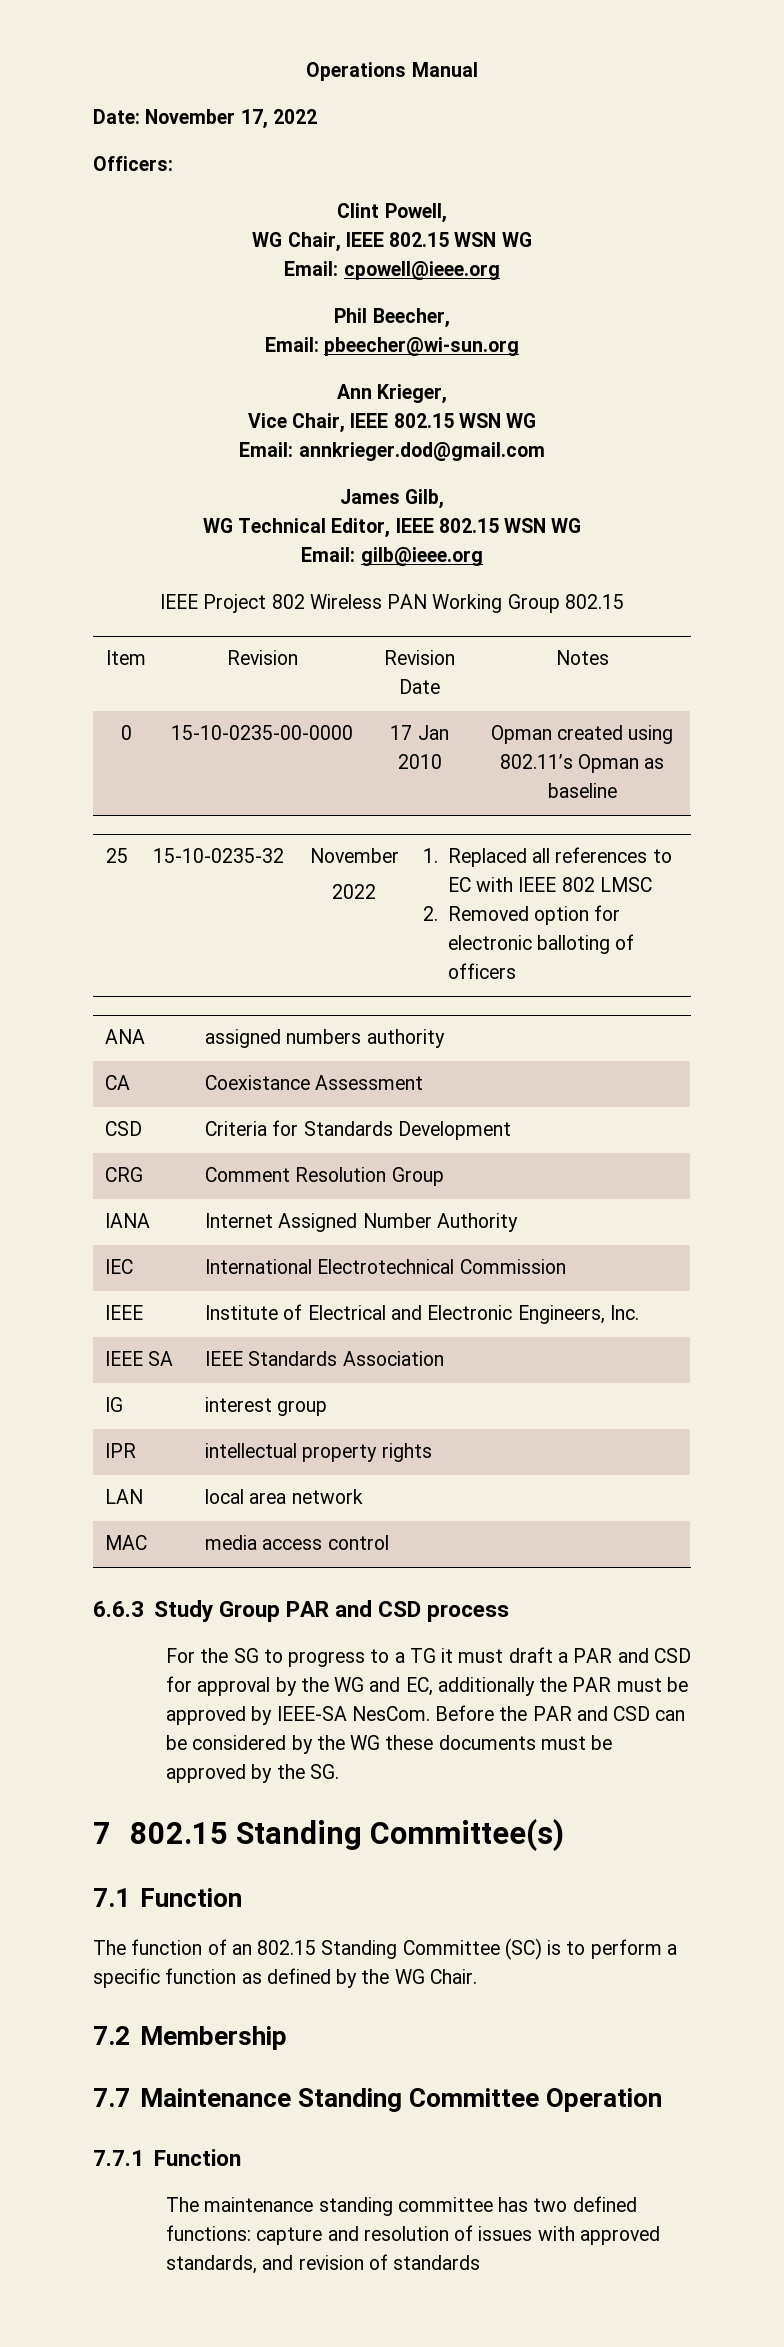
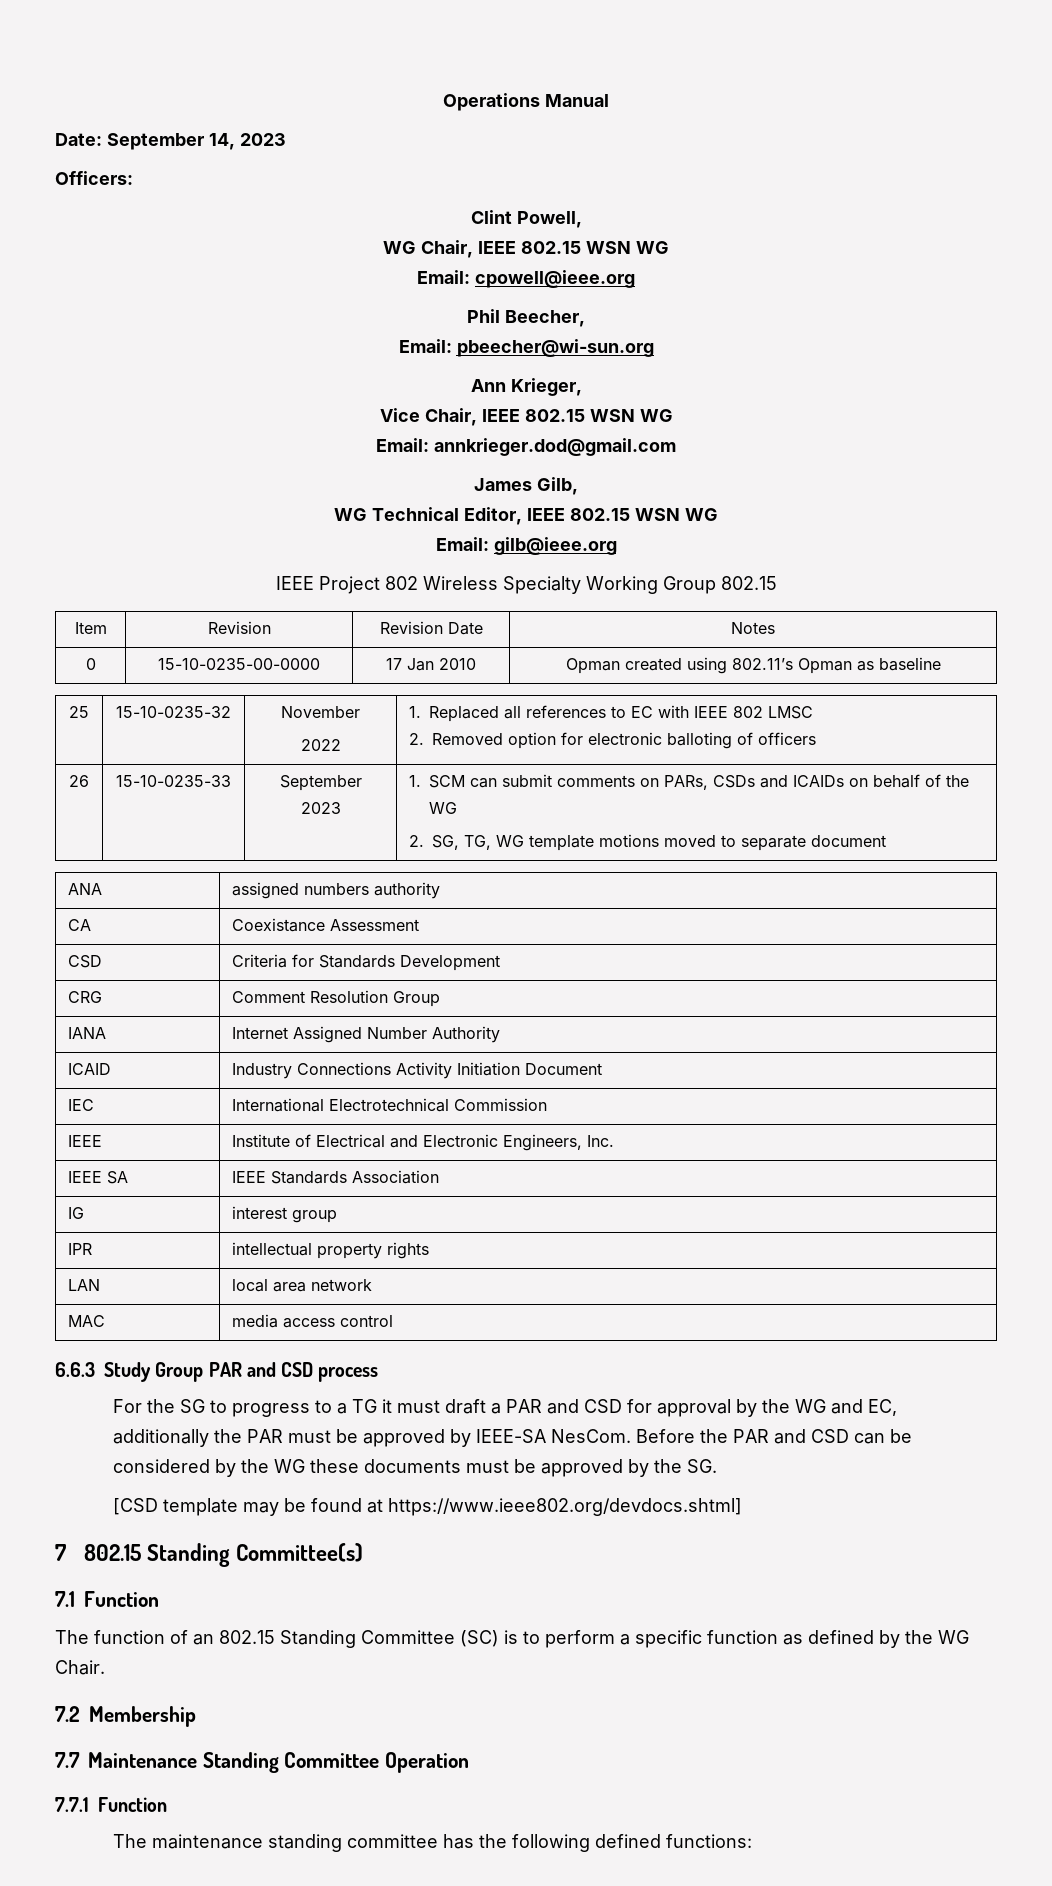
[145,109,317,129] November 17, 2022 -> [107,133,286,150] September 14, 2023
[387,594,428,609] PAN -> [502,576,581,594] Specialty
(516, 971) none -> [69,775,89,787] [116,775,231,787] [279,775,362,791] [300,802,341,814] [409,774,970,790] [429,802,458,814] [409,834,887,851] // 26 | 15-10-0235-33 | September 2023 | 1. SCM can submit comments on PARs, CSDs and ICAIDs on behalf of the WG // 2. SG, TG, WG template motions moved to separate document
(518, 1222) none -> [68,1063,112,1075] [232,1062,603,1079] // ICAID | Industry Connections Activity Initiation Document
(339, 1771) none -> [113,1498,743,1516] // [CSD template may be found at https://www.ieee802.org/devdocs.shtml]
[533,2196,637,2212] [166,2225,660,2245] [166,2254,481,2274] two defined functions: capture and resolution of issues with approved standards, and revision of standards -> [479,1834,753,1852] the following defined functions:

